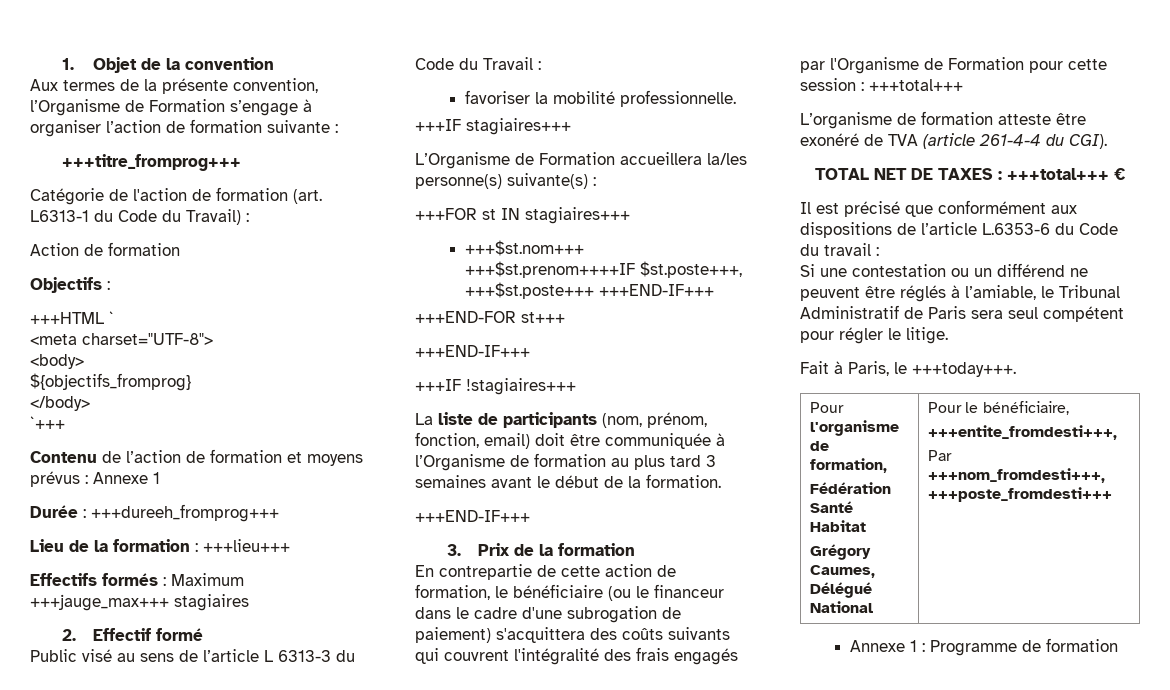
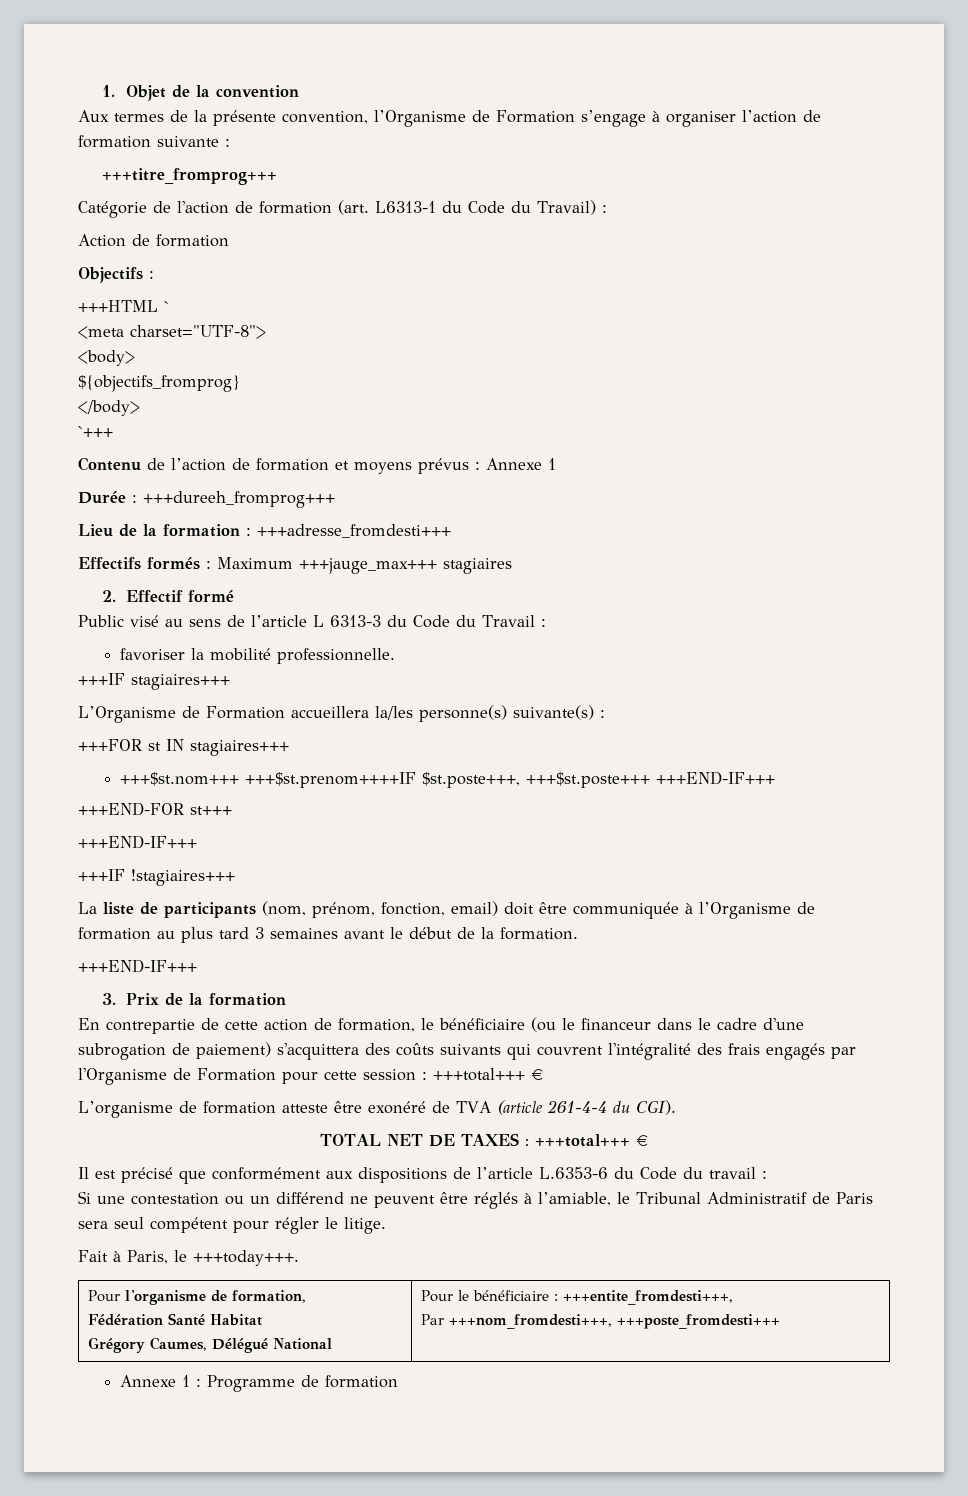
[203,539,290,552] +++lieu+++ -> [257,524,451,538] +++adresse_fromdesti+++
(963, 85) none -> [531,1069,543,1080] €
[982,401,1069,415] bénéficiaire, // -> [472,1290,558,1301] bénéficiaire :

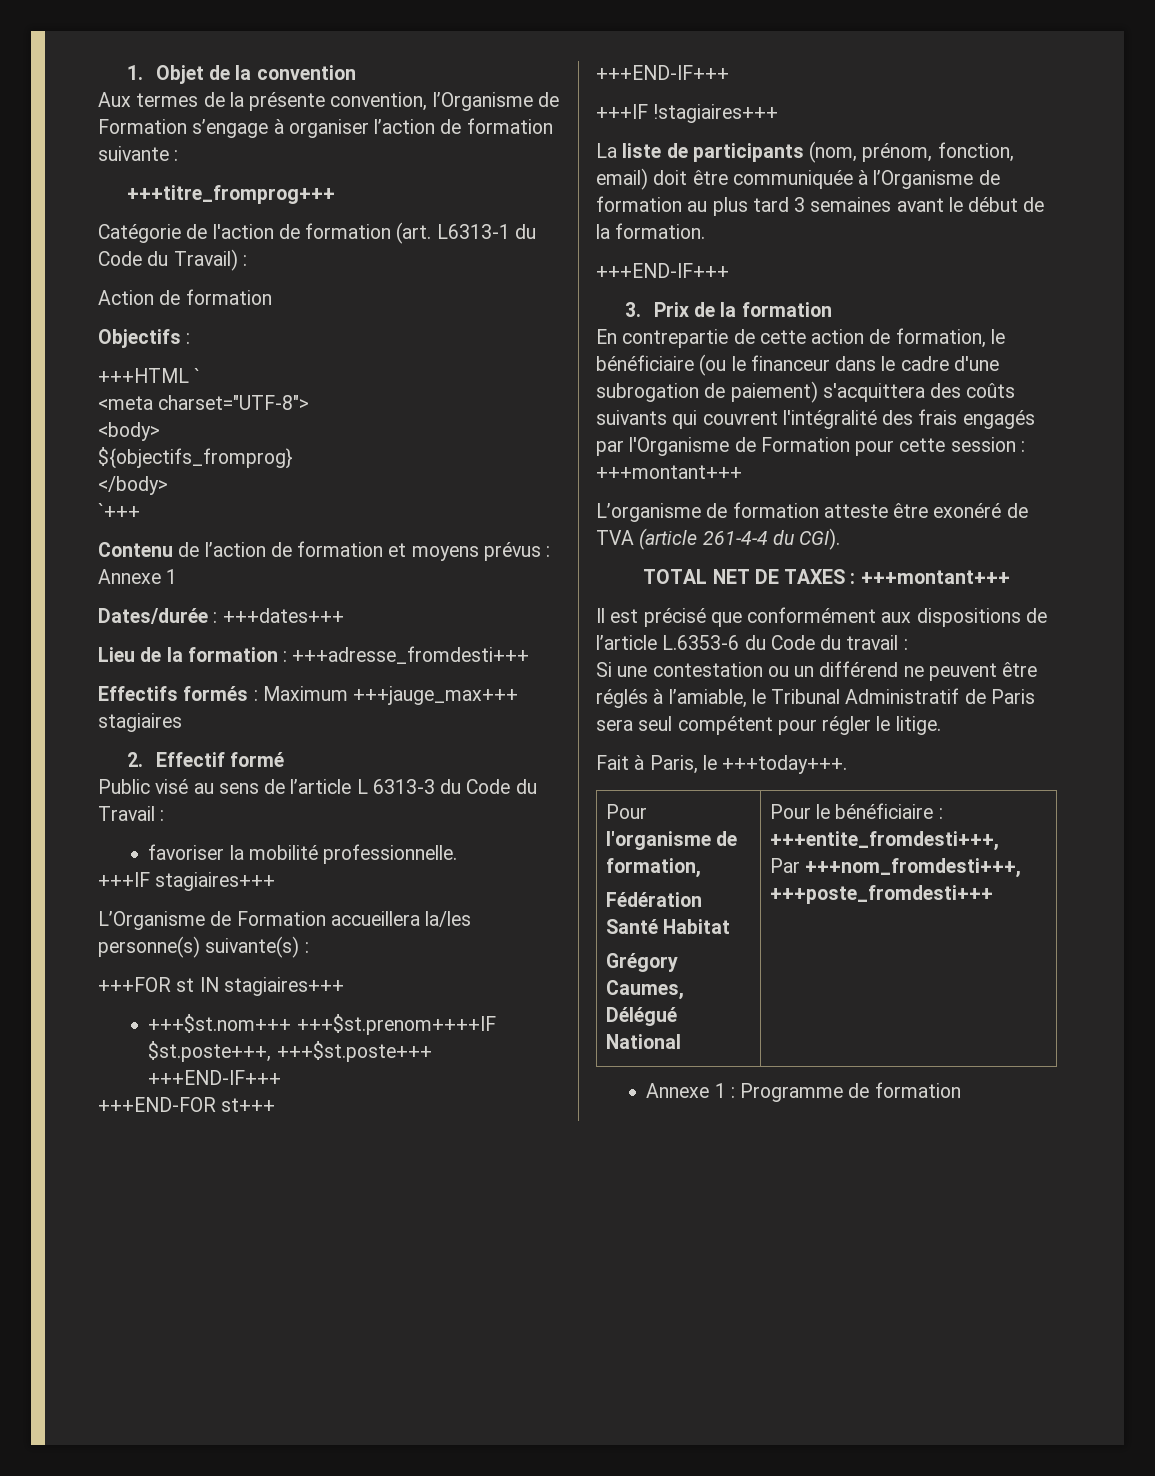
[78,491,335,508] Durée : +++dureeh_fromprog+++ -> [98,608,344,624] Dates/durée : +++dates+++
[433,1068,543,1081] +++total+++ € -> [596,465,742,479] +++montant+++
[535,1134,649,1147] +++total+++ € -> [860,570,1010,584] +++montant+++

